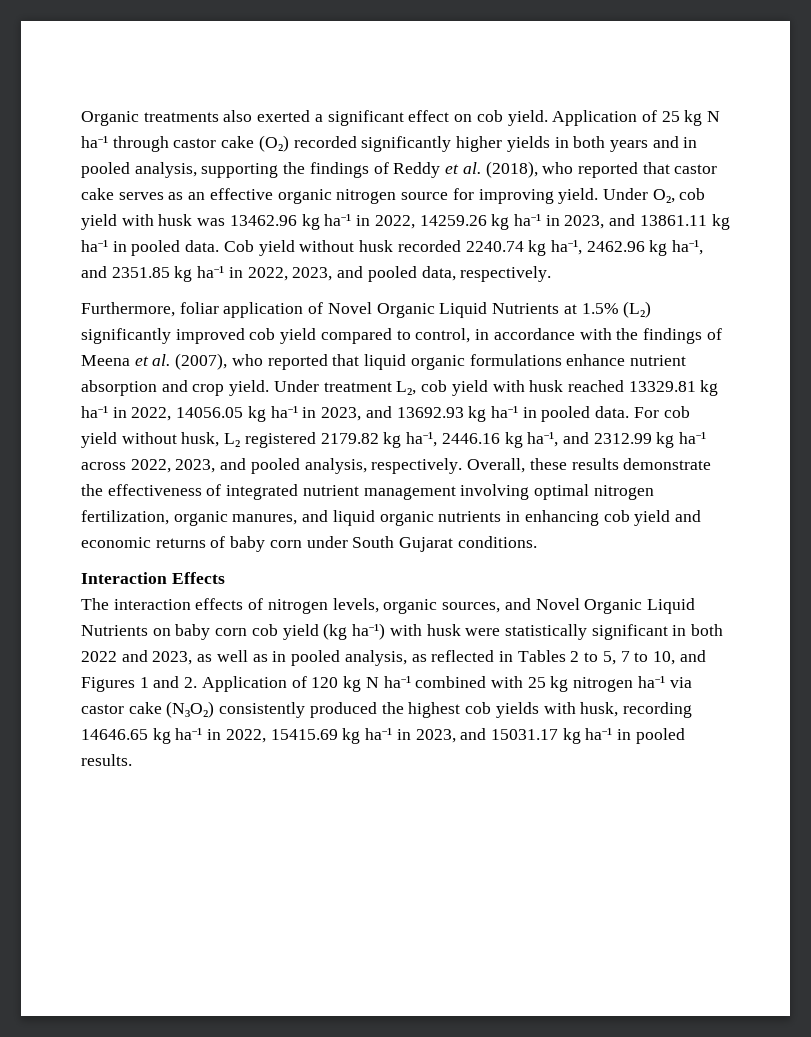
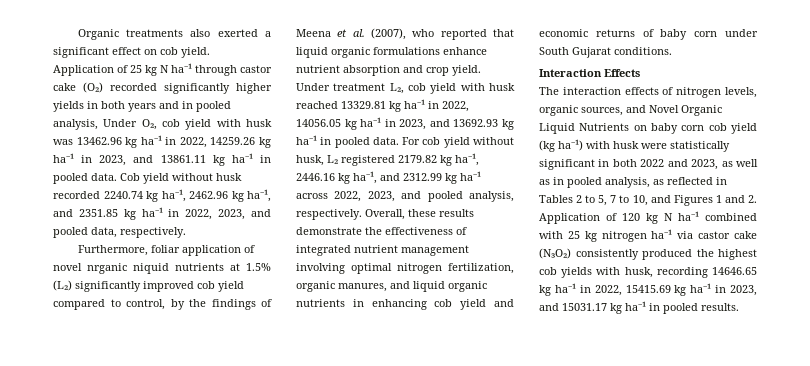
[201,161,718,178] [81,188,599,204] supporting the findings of Reddy et al. (2018), who reported that castor cake serves as an effective organic nitrogen source for improving yield. -> (98, 124) none
[327,302,560,318] Novel Organic Liquid Nutrients -> [53,263,224,274] novel nrganic niquid nutrients
[475,328,612,340] in accordance with -> [170,299,185,310] by

